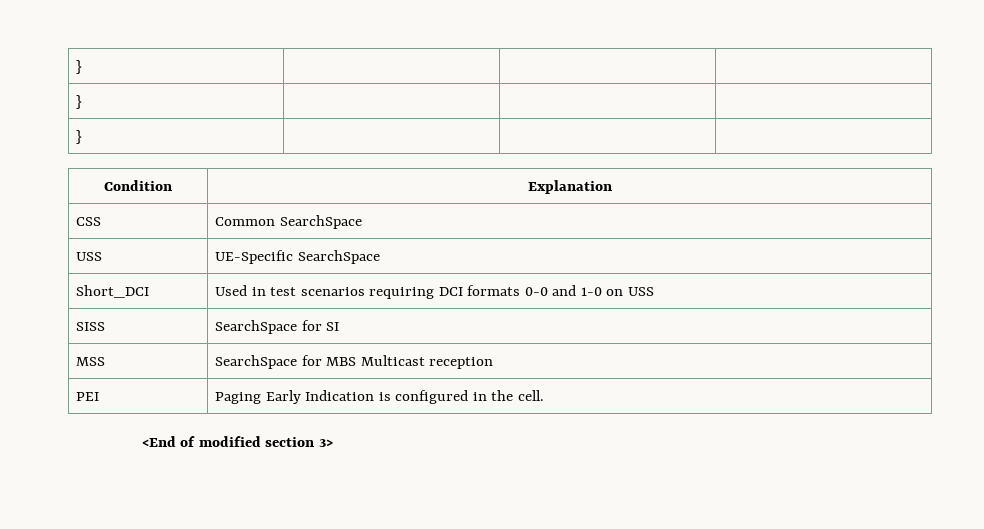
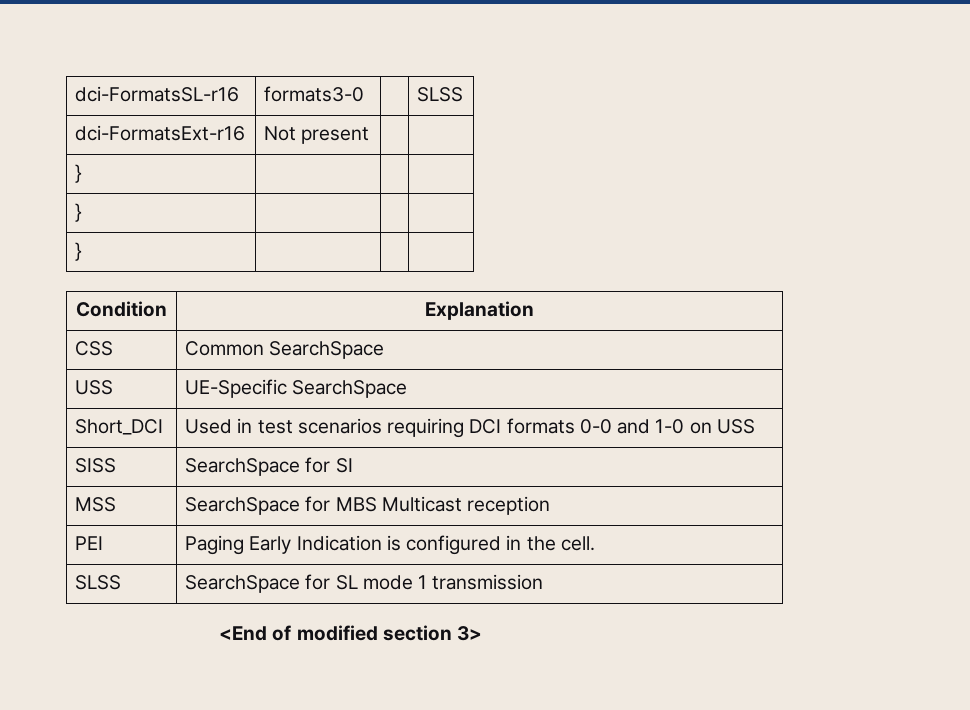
(76, 67) none -> [75,86,240,102] [264,86,365,102] [417,87,464,102] [75,125,246,141] [264,126,370,144] dci-FormatsSL-r16 | formats3-0 | | SLSS // dci-FormatsExt-r16 | Not present | | //
(544, 395) none -> [75,575,122,590] [185,574,544,593] // SLSS | SearchSpace for SL mode 1 transmission

